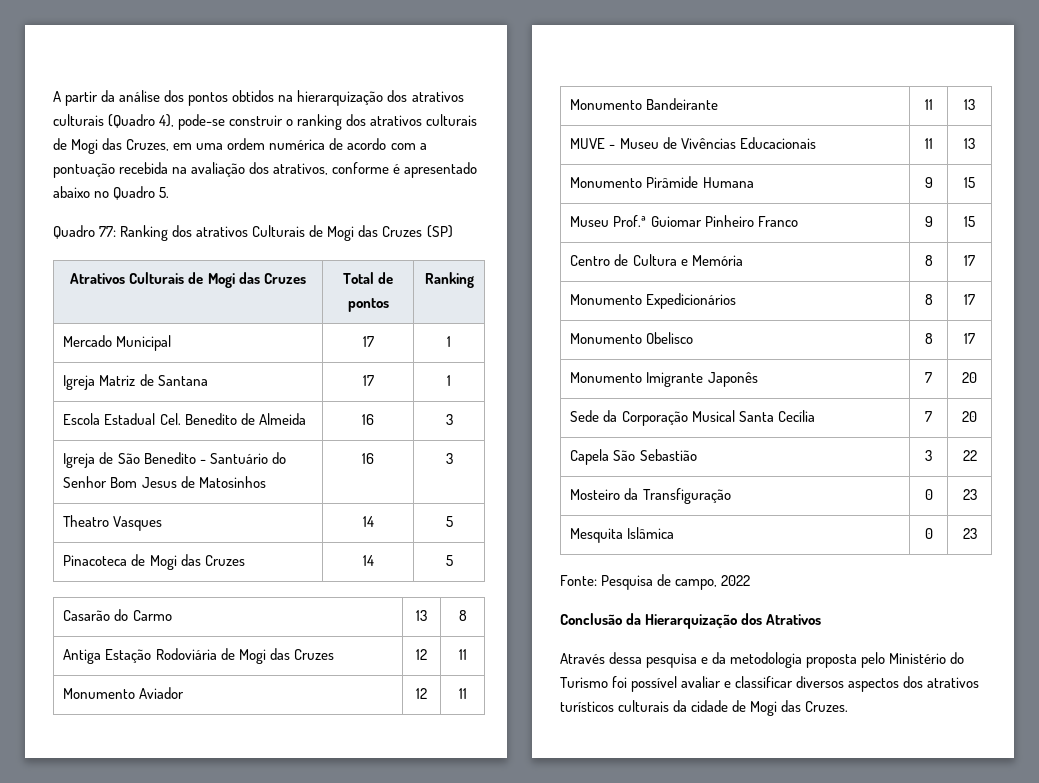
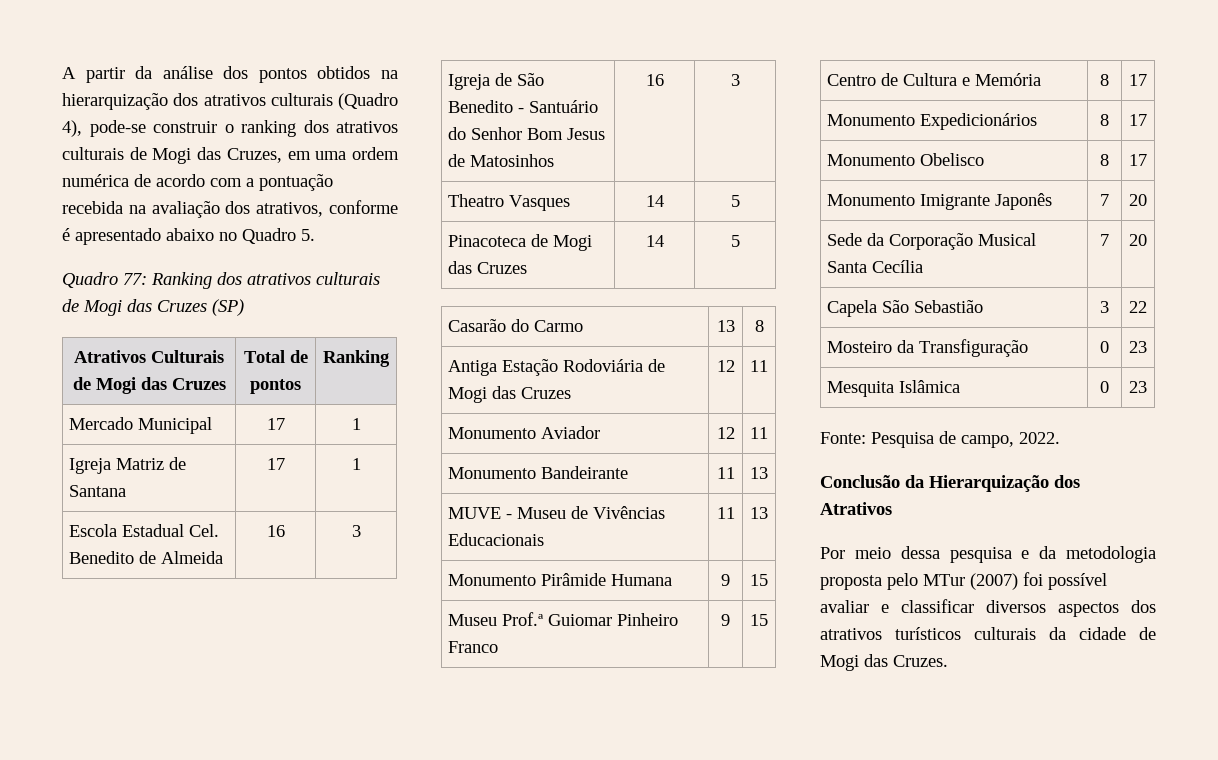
[252,225,306,237] Culturais -> [316,272,380,285] culturais
[721,575,751,586] 2022 -> [1019,432,1060,444] 2022.
[560,653,605,664] Através -> [820,547,891,559] Por meio
[889,652,965,664] [560,677,608,688] Ministério do Turismo -> [923,573,1018,590] MTur (2007)

